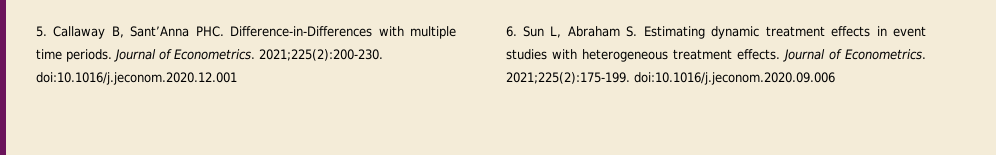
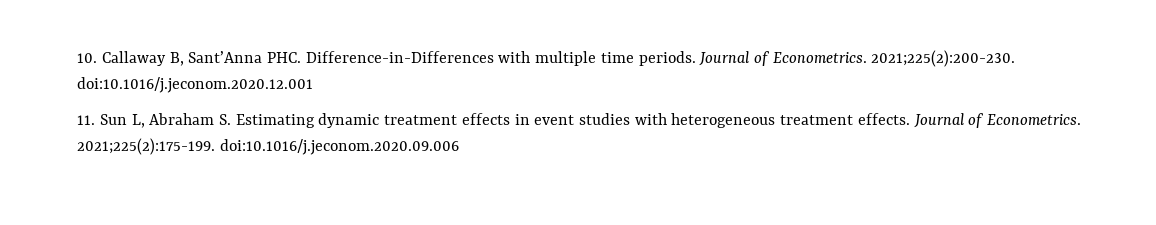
[35,26,47,37] 5. -> [77,53,98,63] 10.
[505,26,517,37] 6. -> [77,115,96,125] 11.

